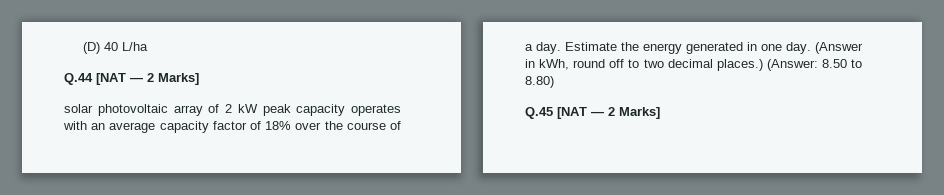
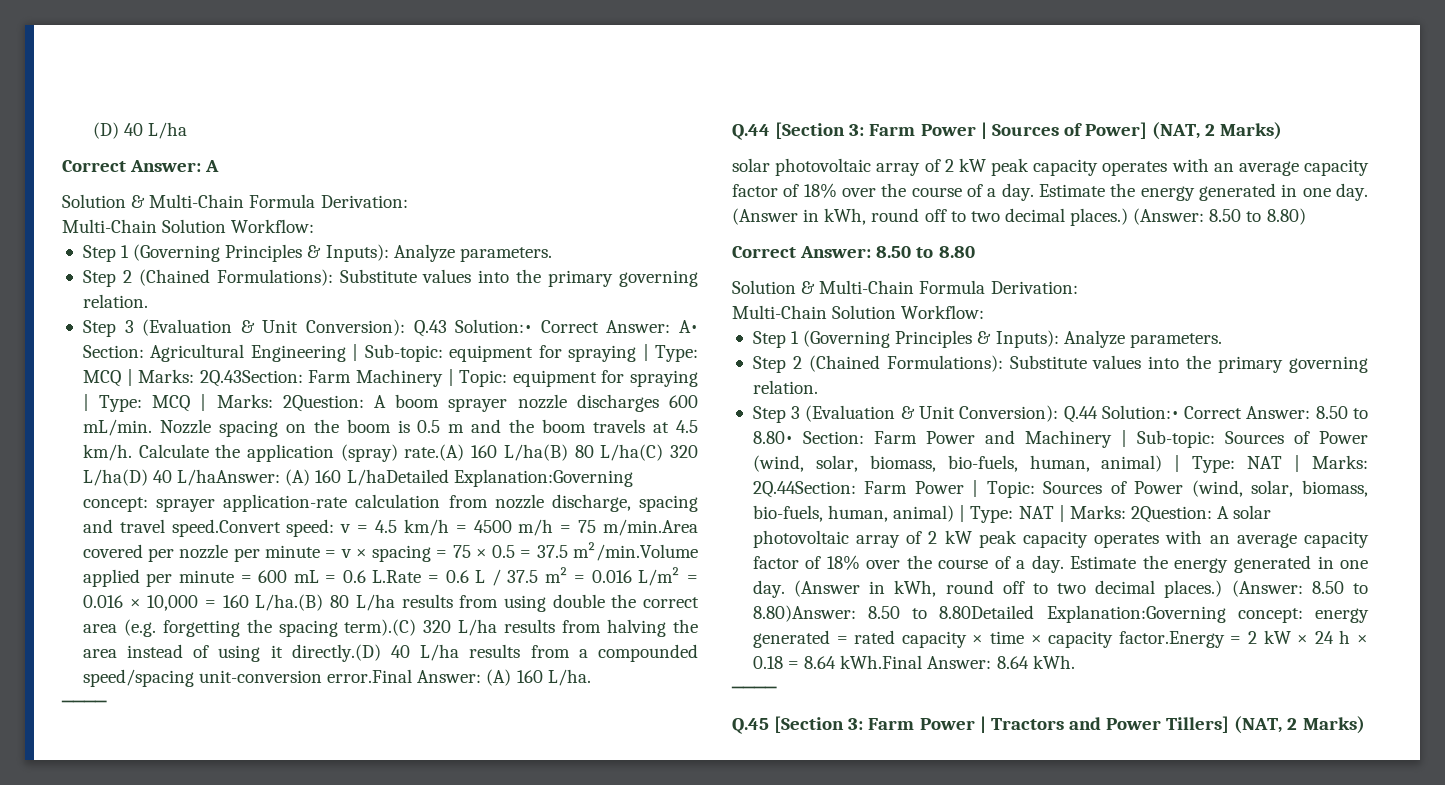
[64,73,199,85] Q.44 [NAT — 2 Marks] -> [62,160,220,172] [62,194,408,208] [62,219,315,233] [82,244,552,262] [82,269,699,287] [82,294,148,308] [82,319,699,337] [82,344,698,362] [82,369,699,387] [82,394,699,412] [82,419,699,437] [82,444,699,462] [82,469,633,487] [82,494,698,512] [82,519,699,537] [82,542,698,562] [82,567,699,587] [82,594,699,612] [82,619,698,637] [82,644,698,662] [82,669,591,687] [61,700,107,708] [732,122,1283,140] Correct Answer: A // Solution & Multi-Chain Formula Derivation: // Multi-Chain Solution Workflow: // Step 1 (Governing Principles & Inputs): Analyze parameters. // Step 2 (Chained Formulations): Substitute values into the primary governing relation. // Step 3 (Evaluation & Unit Conversion): Q.43 Solution:• Correct Answer: A• Section: Agricultural Engineering | Sub-topic: equipment for spraying | Type: MCQ | Marks: 2Q.43Section: Farm Machinery | Topic: equipment for spraying | Type: MCQ | Marks: 2Question: A boom sprayer nozzle discharges 600 mL/min. Nozzle spacing on the boom is 0.5 m and the boom travels at 4.5 km/h. Calculate the application (spray) rate.(A) 160 L/ha(B) 80 L/ha(C) 320 L/ha(D) 40 L/haAnswer: (A) 160 L/haDetailed Explanation:Governing concept: sprayer application-rate calculation from nozzle discharge, spacing and travel speed.Convert speed: v = 4.5 km/h = 4500 m/h = 75 m/min.Area covered per nozzle per minute = v × spacing = 75 × 0.5 = 37.5 m²/min.Volume applied per minute = 600 mL = 0.6 L.Rate = 0.6 L / 37.5 m² = 0.016 L/m² = 0.016 × 10,000 = 160 L/ha.(B) 80 L/ha results from using double the correct area (e.g. forgetting the spacing term).(C) 320 L/ha results from halving the area instead of using it directly.(D) 40 L/ha results from a compounded speed/spacing unit-conversion error.Final Answer: (A) 160 L/ha. // ──── // Q.44 [Section 3: Farm Power | Sources of Power] (NAT, 2 Marks)
[525,107,660,119] Q.45 [NAT — 2 Marks] -> [732,246,975,258] [732,280,1078,294] [732,305,985,319] [752,330,1222,348] [752,355,1368,373] [752,380,818,394] [752,405,1368,423] [752,430,1368,448] [752,455,1368,473] [752,480,1368,498] [752,505,1272,523] [752,530,1369,548] [752,555,1368,573] [752,580,1368,598] [752,605,1369,623] [752,630,1368,648] [752,655,1075,669] [731,686,777,694] [732,716,1365,734] Correct Answer: 8.50 to 8.80 // Solution & Multi-Chain Formula Derivation: // Multi-Chain Solution Workflow: // Step 1 (Governing Principles & Inputs): Analyze parameters. // Step 2 (Chained Formulations): Substitute values into the primary governing relation. // Step 3 (Evaluation & Unit Conversion): Q.44 Solution:• Correct Answer: 8.50 to 8.80• Section: Farm Power and Machinery | Sub-topic: Sources of Power (wind, solar, biomass, bio-fuels, human, animal) | Type: NAT | Marks: 2Q.44Section: Farm Power | Topic: Sources of Power (wind, solar, biomass, bio-fuels, human, animal) | Type: NAT | Marks: 2Question: A solar photovoltaic array of 2 kW peak capacity operates with an average capacity factor of 18% over the course of a day. Estimate the energy generated in one day. (Answer in kWh, round off to two decimal places.) (Answer: 8.50 to 8.80)Answer: 8.50 to 8.80Detailed Explanation:Governing concept: energy generated = rated capacity × time × capacity factor.Energy = 2 kW × 24 h × 0.18 = 8.64 kWh.Final Answer: 8.64 kWh. // ──── // Q.45 [Section 3: Farm Power | Tractors and Power Tillers] (NAT, 2 Marks)

